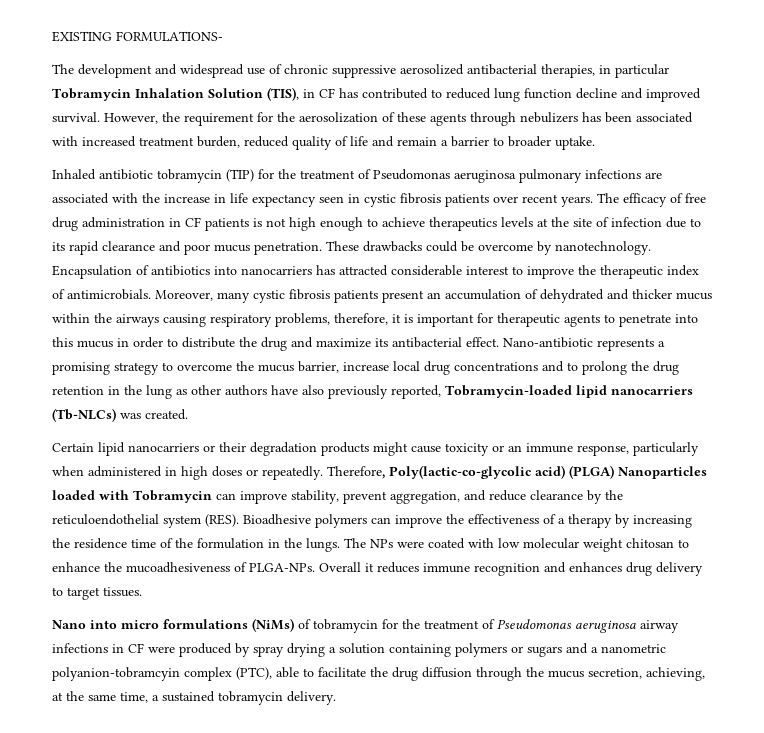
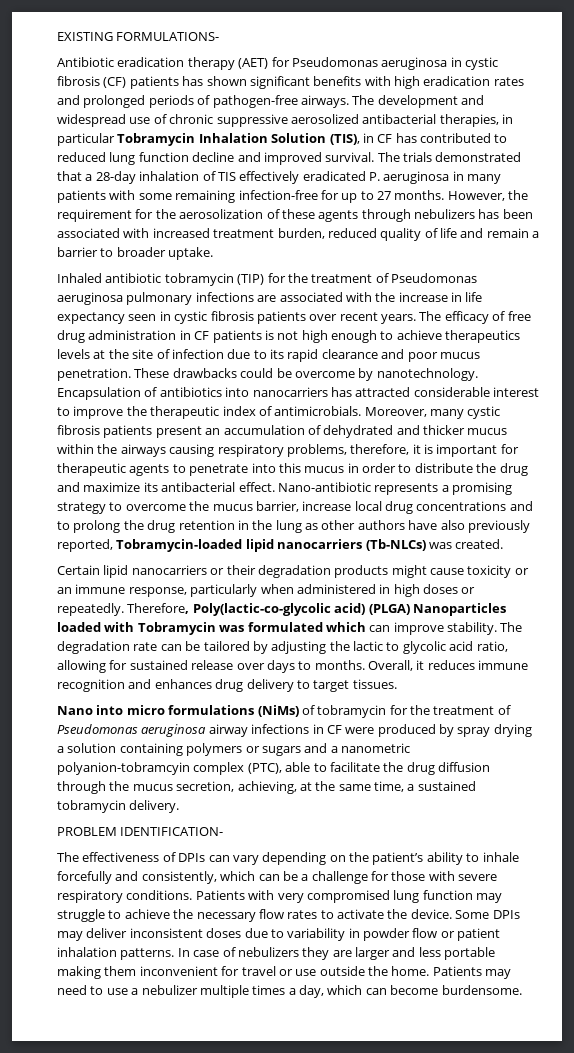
(223, 36) none -> [57,57,498,70] [57,76,524,89] [57,95,349,108] Antibiotic eradication therapy (AET) for Pseudomonas aeruginosa in cystic fibrosis (CF) patients has shown significant benefits with high eradication rates and prolonged periods of pathogen-free airways.
(100, 117) none -> [377,152,522,162] [57,171,502,184] [57,190,445,203] The trials demonstrated that a 28-day inhalation of TIS effectively eradicated P. aeruginosa in many patients with some remaining infection-free for up to 27 months.
[216,490,623,504] [52,514,692,528] [52,538,689,552] [52,562,361,573] can improve stability, prevent aggregation, and reduce clearance by the reticuloendothelial system (RES). Bioadhesive polymers can improve the effectiveness of a therapy by increasing the residence time of the formulation in the lungs. The NPs were coated with low molecular weight chitosan to enhance the mucoadhesiveness of PLGA-NPs. Overall -> [219,622,523,635] [57,641,508,654] [57,660,413,673] was formulated which can improve stability. The degradation rate can be tailored by adjusting the lactic to glycolic acid ratio, allowing for sustained release over days to months. Overall,
(336, 698) none -> [57,827,224,836] [57,852,519,865] [57,871,498,884] [57,890,502,903] [57,909,520,922] [57,928,501,941] [57,947,496,960] [57,966,512,979] [57,985,522,998] // PROBLEM IDENTIFICATION- // The effectiveness of DPIs can vary depending on the patient’s ability to inhale forcefully and consistently, which can be a challenge for those with severe respiratory conditions. Patients with very compromised lung function may struggle to achieve the necessary flow rates to activate the device. Some DPIs may deliver inconsistent doses due to variability in powder flow or patient inhalation patterns. In case of nebulizers they are larger and less portable making them inconvenient for travel or use outside the home. Patients may need to use a nebulizer multiple times a day, which can become burdensome.

